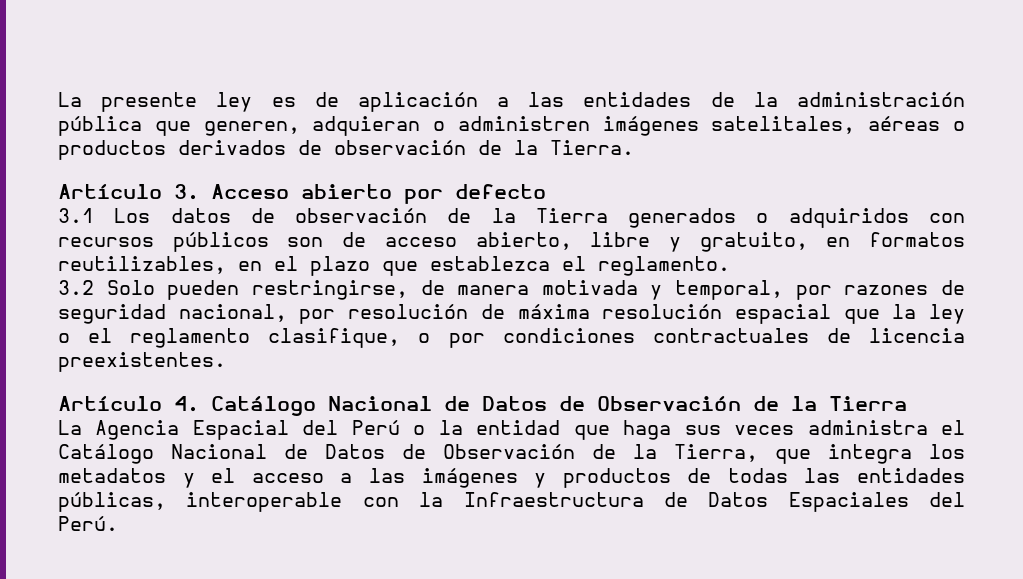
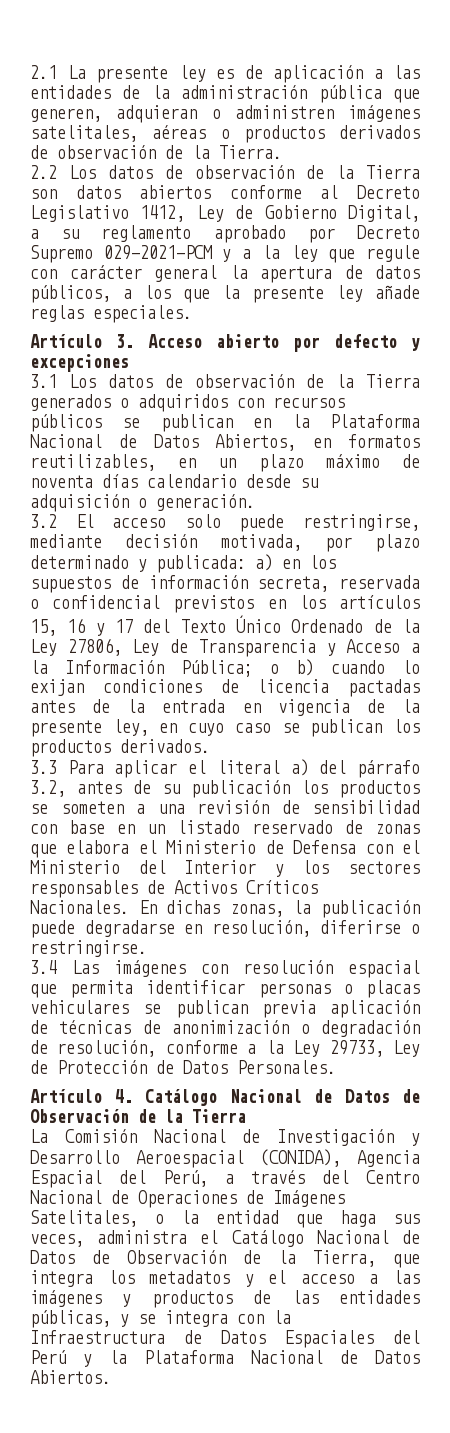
(58, 99) none -> [30,65,57,79] 2.1
(634, 147) none -> [30,165,420,179] [30,185,420,199] [30,205,420,222] [30,225,420,243] [30,245,421,263] [30,265,420,283] [30,285,420,303] [30,305,192,323] // 2.2 Los datos de observación de la Tierra son datos abiertos conforme al Decreto Legislativo 1412, Ley de Gobierno Digital, a su reglamento aprobado por Decreto Supremo 029-2021-PCM y a la ley que regule con carácter general la apertura de datos públicos, a los que la presente ley añade reglas especiales.
(546, 191) none -> [411,338,420,351] [30,354,129,372] y excepciones
[287,232,966,252] [58,256,730,276] [58,280,965,300] [58,304,966,324] [58,328,965,348] [58,352,226,372] son de acceso abierto, libre y gratuito, en formatos reutilizables, en el plazo que establezca el reglamento. // 3.2 Solo pueden restringirse, de manera motivada y temporal, por razones de seguridad nacional, por resolución de máxima resolución espacial que la ley o el reglamento clasifique, o por condiciones contractuales de licencia preexistentes. -> [122,414,420,432] [30,434,420,451] [30,454,420,472] [30,474,318,488] [30,494,255,512] [30,514,420,532] [30,534,420,552] [30,554,336,573] [30,575,420,593] [30,595,420,613] [30,615,420,636] [30,638,421,657] [30,659,420,677] [30,679,420,697] [30,699,420,716] [30,719,420,737] [30,739,210,757] [30,759,421,778] [30,780,420,798] [30,800,420,814] [30,820,420,834] [30,840,420,858] [30,860,420,877] [30,880,318,898] [30,900,420,918] [30,920,420,938] [30,940,147,957] [30,960,420,978] [30,980,420,998] [30,1000,420,1018] [30,1020,420,1037] [30,1040,420,1057] [30,1060,336,1074] se publican en la Plataforma Nacional de Datos Abiertos, en formatos reutilizables, en un plazo máximo de noventa días calendario desde su adquisición o generación. // 3.2 El acceso solo puede restringirse, mediante decisión motivada, por plazo determinado y publicada: a) en los supuestos de información secreta, reservada o confidencial previstos en los artículos 15, 16 y 17 del Texto Único Ordenado de la Ley 27806, Ley de Transparencia y Acceso a la Información Pública; o b) cuando lo exijan condiciones de licencia pactadas antes de la entrada en vigencia de la presente ley, en cuyo caso se publican los productos derivados. // 3.3 Para aplicar el literal a) del párrafo 3.2, antes de su publicación los productos se someten a una revisión de sensibilidad con base en un listado reservado de zonas que elabora el Ministerio de Defensa con el Ministerio del Interior y los sectores responsables de Activos Críticos Nacionales. En dichas zonas, la publicación puede degradarse en resolución, diferirse o restringirse. // 3.4 Las imágenes con resolución espacial que permita identificar personas o placas vehiculares se publican previa aplicación de técnicas de anonimización o degradación de resolución, conforme a la Ley 29733, Ley de Protección de Datos Personales.
[95,420,400,440] Agencia Espacial del Perú -> [64,1129,421,1146] [30,1149,420,1168] [30,1170,420,1188] [30,1190,345,1208] [30,1210,138,1227] Comisión Nacional de Investigación y Desarrollo Aeroespacial (CONIDA), Agencia Espacial del Perú, a través del Centro Nacional de Operaciones de Imágenes Satelitales,
[734,425,795,435] veces -> [30,1234,84,1247] veces,
[727,468,788,483] todas -> (272, 1297) none
[186,492,343,512] interoperable -> [120,1310,228,1327] y se integra
[58,516,118,531] Perú. -> [30,1350,420,1367] [30,1370,111,1384] Perú y la Plataforma Nacional de Datos Abiertos.

